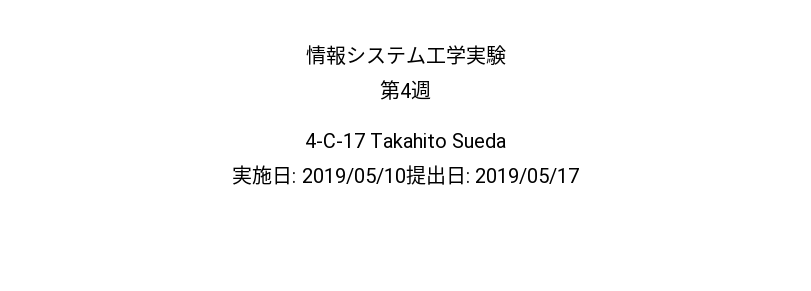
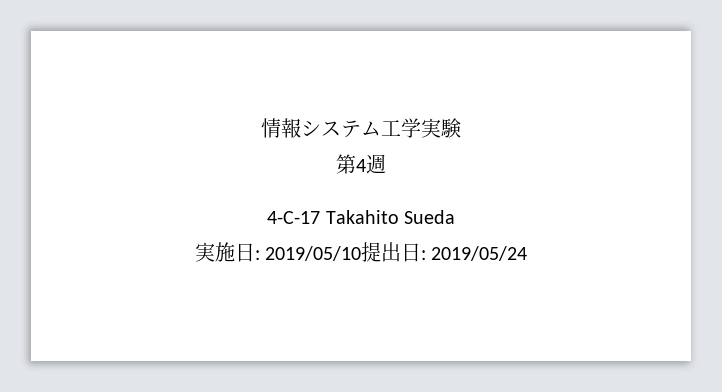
[474,168,579,184] 2019/05/17 -> [431,246,528,261] 2019/05/24

